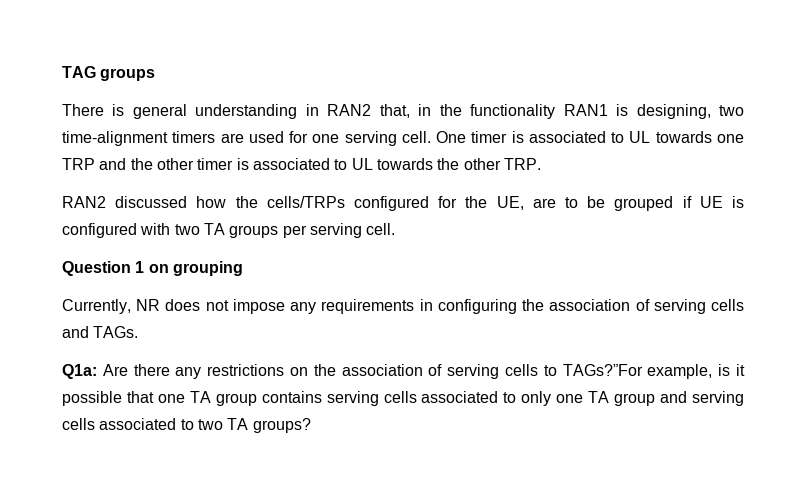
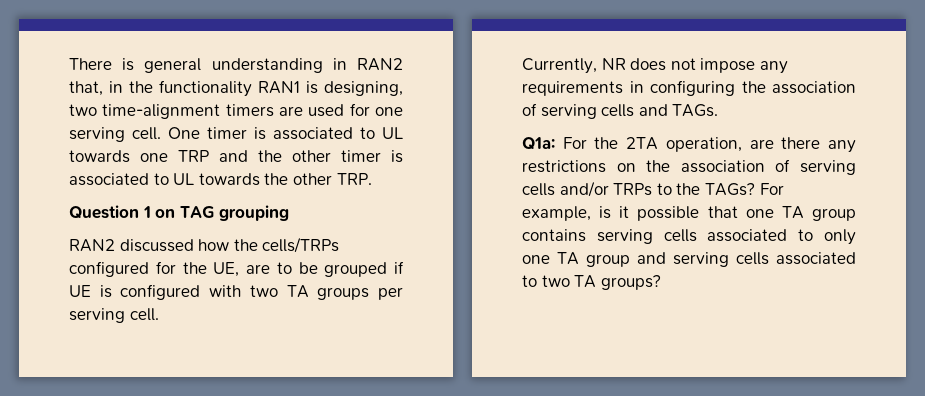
[62,66,156,81] TAG groups // -> (69, 64) none
(541, 164) none -> [69,205,290,221] // Question 1 on TAG grouping
[62,261,243,276] // Question 1 on grouping -> (159, 314) none
[102,364,128,376] Are -> [562,137,774,152] For the 2TA operation, are
[543,364,643,376] to TAGs?”For -> [559,181,784,197] and/or TRPs to the TAGs? For

